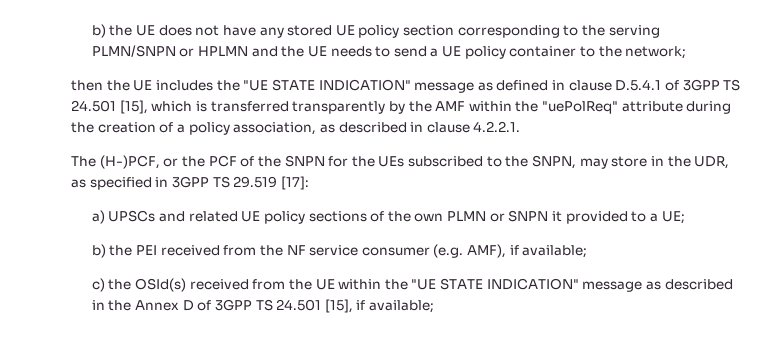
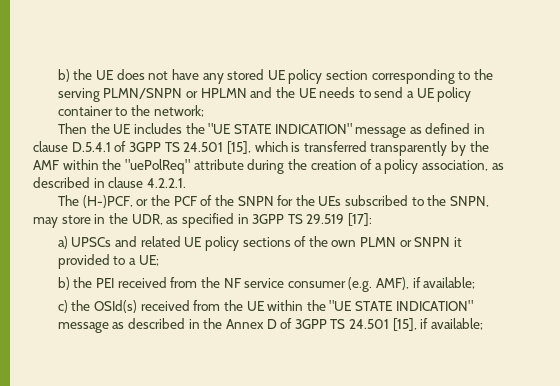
[71,80,103,91] then -> [58,123,88,134] Then

